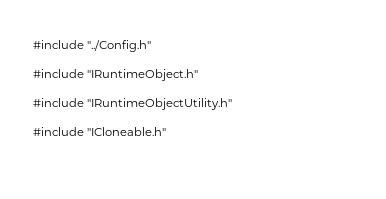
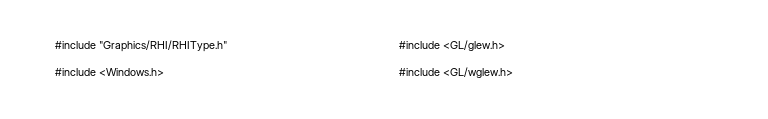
[33,40,152,52] [33,69,199,81] [33,98,233,110] [33,127,167,136] #include "../Config.h" // #include "IRuntimeObject.h" // #include "IRuntimeObjectUtility.h" // #include "ICloneable.h" -> [55,40,227,52] [55,68,164,76] [399,40,505,51] [399,67,513,78] #include "Graphics/RHI/RHIType.h" // #include <Windows.h> // #include <GL/glew.h> // #include <GL/wglew.h>

